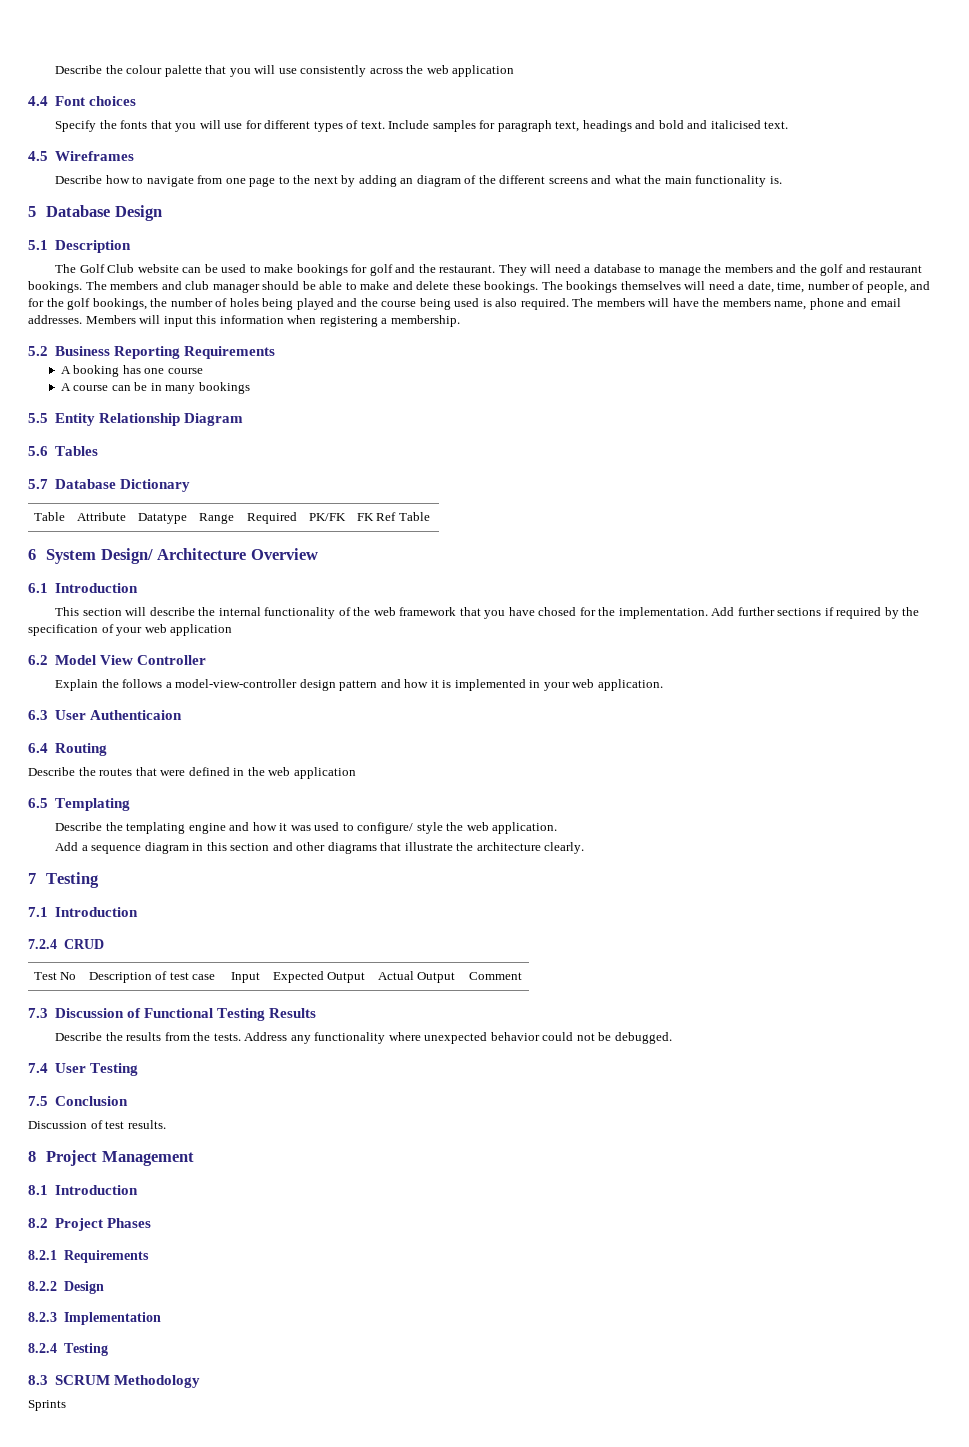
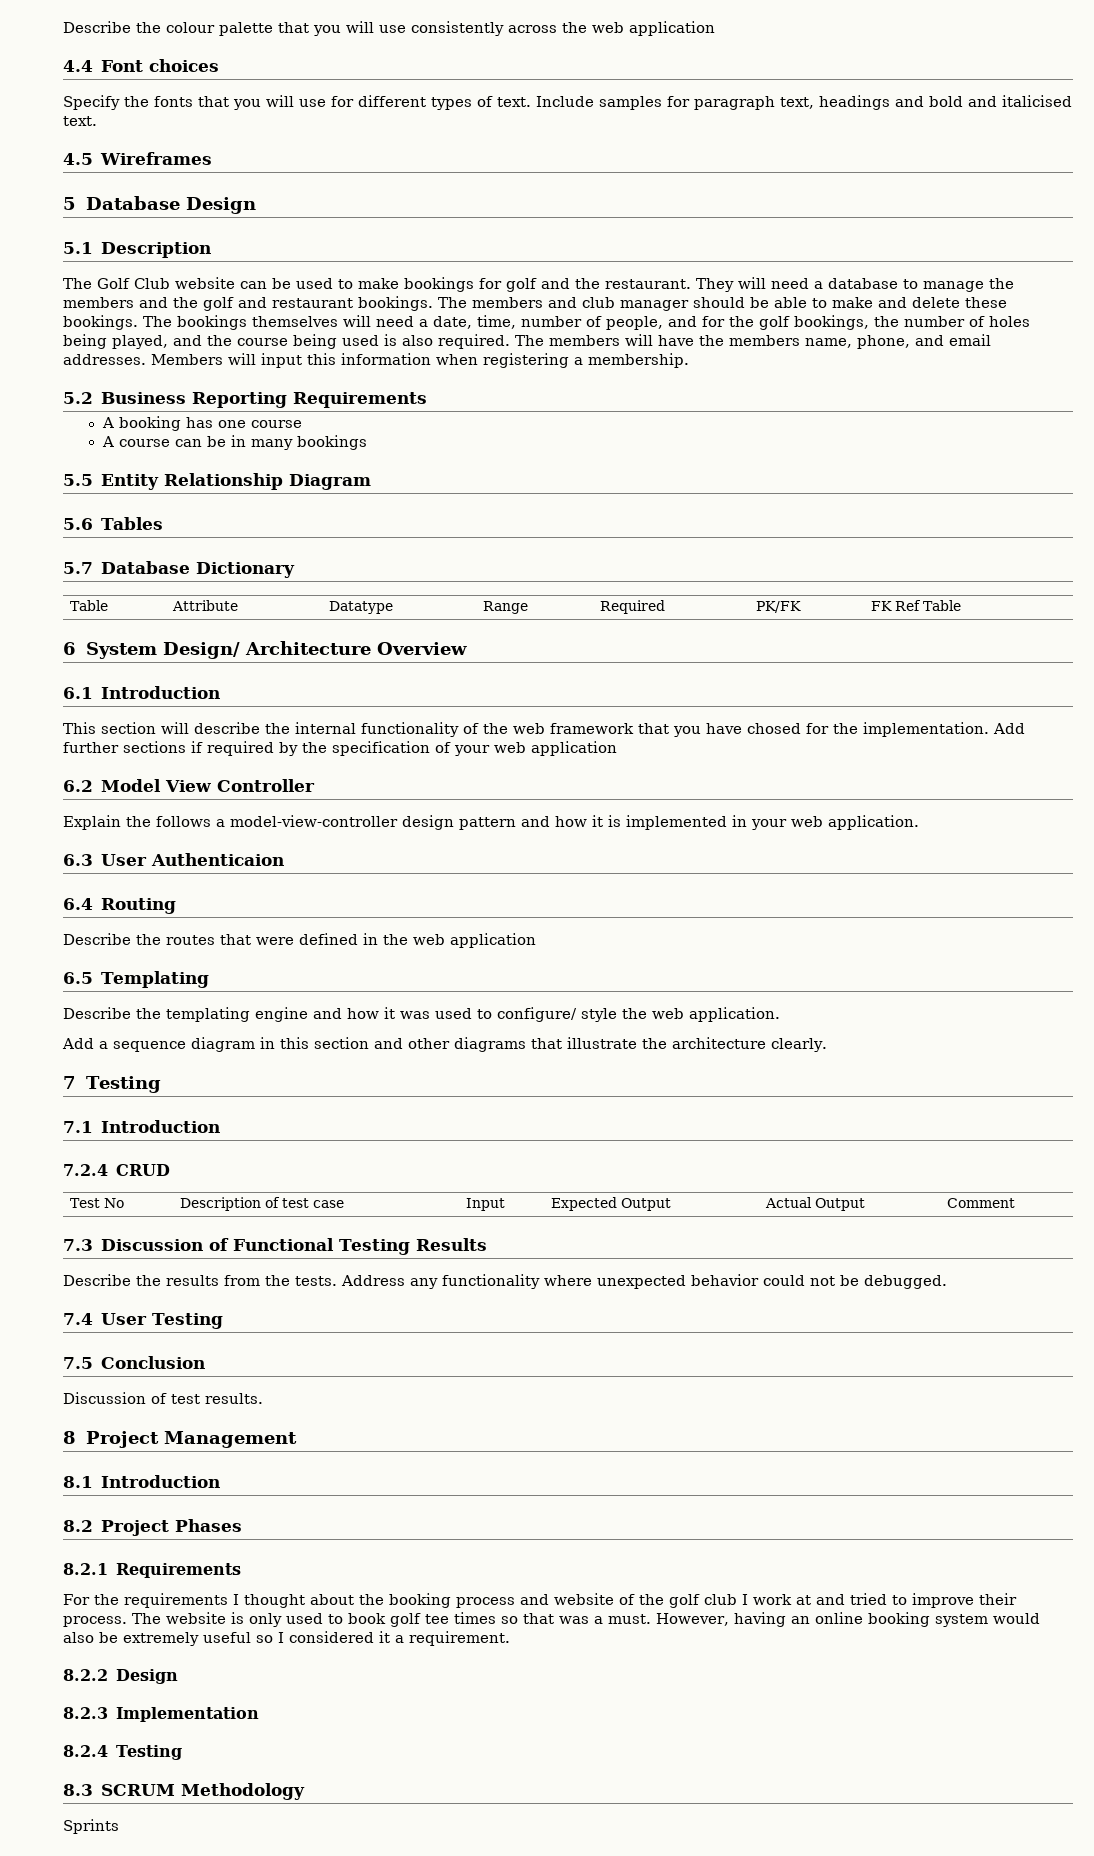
[55,175,782,187] // Describe how to navigate from one page to the next by adding an diagram of the different screens and what the main functionality is. -> (212, 158) none
[296,298,334,310] played -> [112,335,168,349] played,
[809,298,844,310] phone -> [857,335,910,349] phone,
(149, 1256) none -> [63,1593,1017,1608] [63,1612,1040,1627] [63,1631,510,1646] // For the requirements I thought about the booking process and website of the golf club I work at and tried to improve their process. The website is only used to book golf tee times so that was a must. However, having an online booking system would also be extremely useful so I considered it a requirement.

